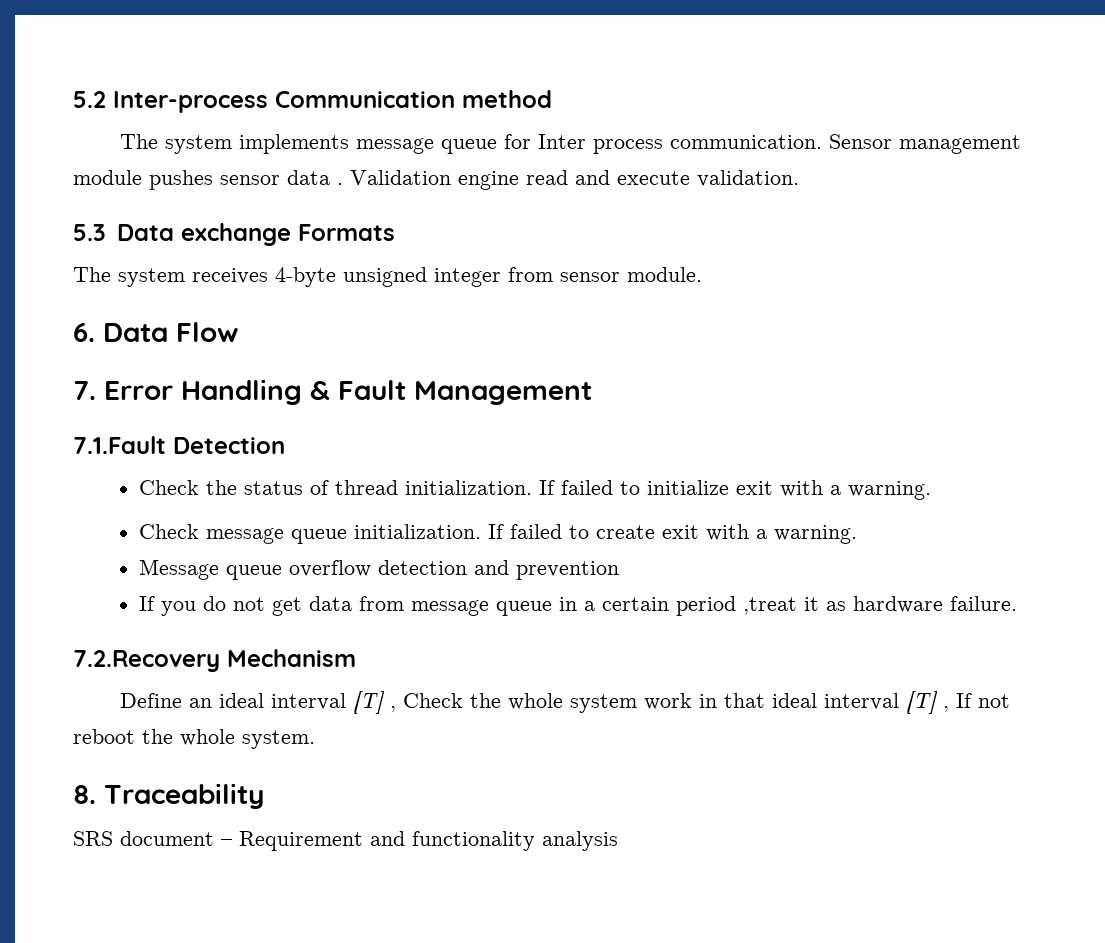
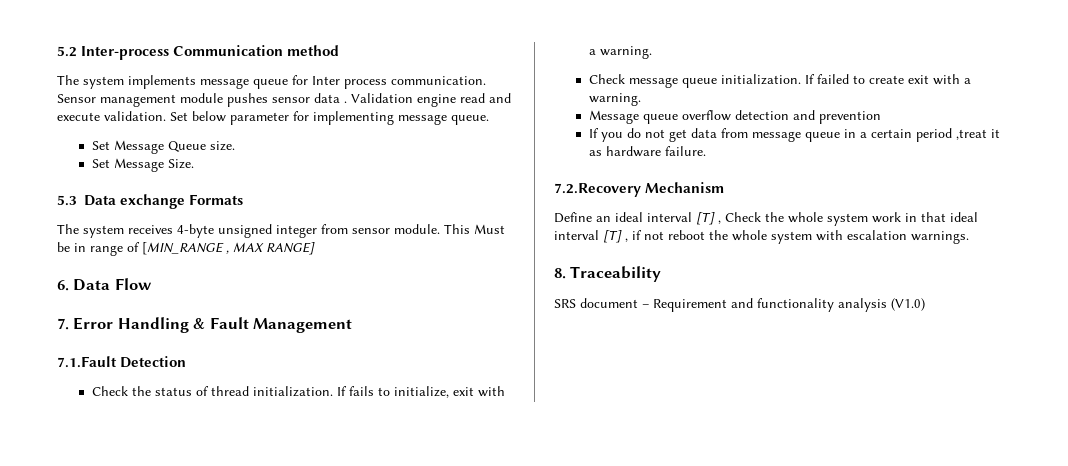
(799, 178) none -> [170,111,489,125] [92,140,236,154] [92,158,195,172] Set below parameter for implementing message queue. // Set Message Queue size. // Set Message Size.
(702, 274) none -> [444,224,505,234] [57,242,315,256] This Must be in range of [MIN_RANGE , MAX RANGE]
[561,480,730,495] failed to initialize -> [349,386,450,398] fails to initialize,
[955,693,972,708] If -> [632,230,642,240] if
[242,730,315,749] system. -> [771,230,969,244] system with escalation warnings.
(618, 841) none -> [891,298,925,311] (V1.0)

